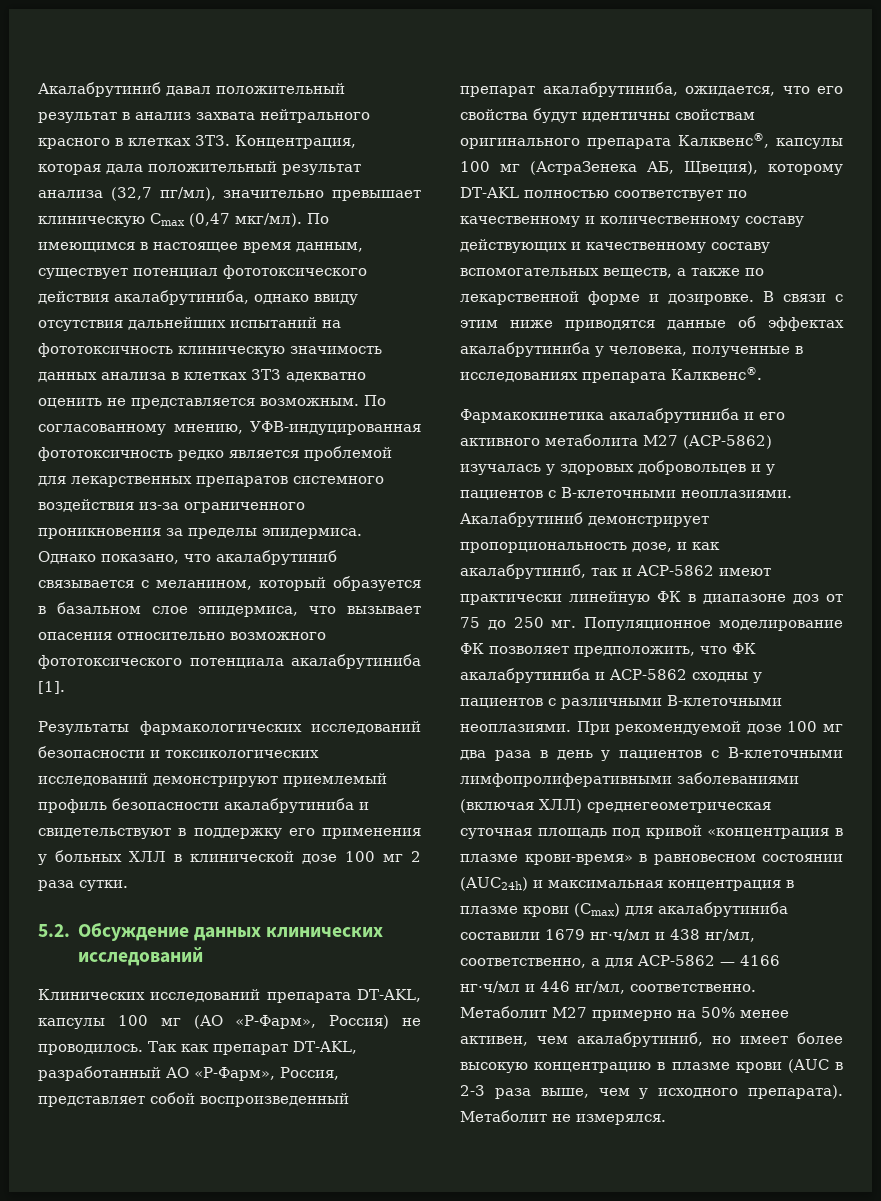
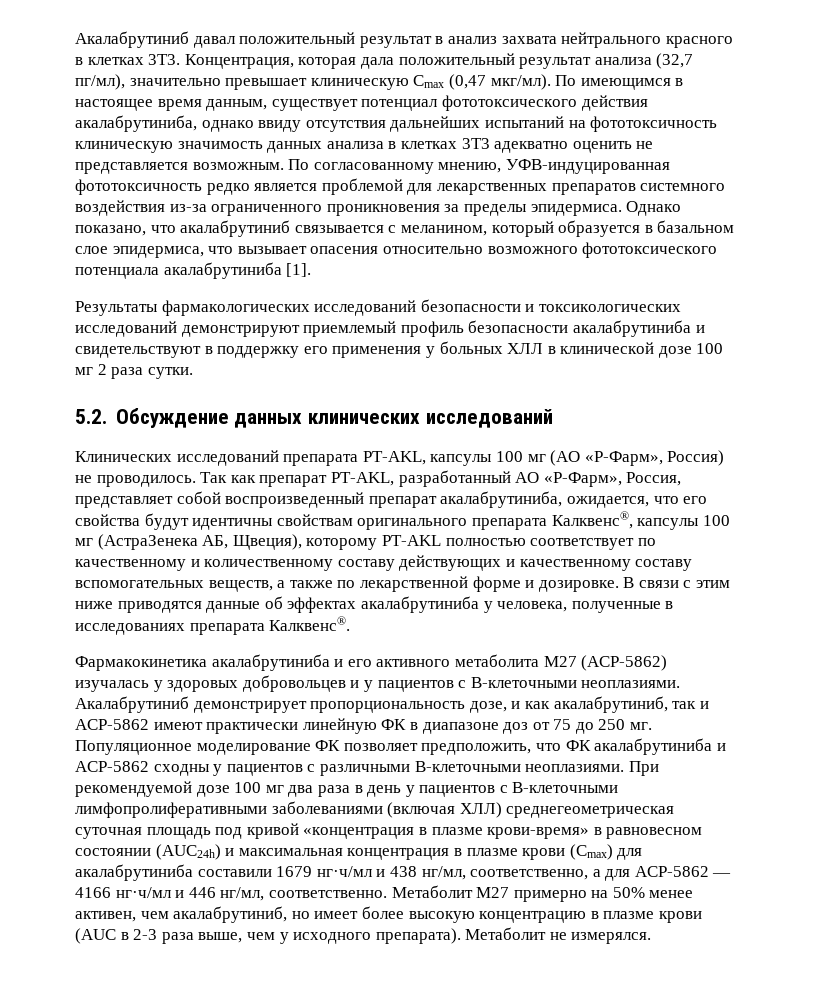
[357,989,422,1002] DT-AKL, -> [362,451,426,465] PT-AKL,
[293,1041,357,1054] DT-AKL, -> [330,472,394,486] PT-AKL,
[460,187,519,198] DT-AKL -> [381,535,441,546] PT-AKL

